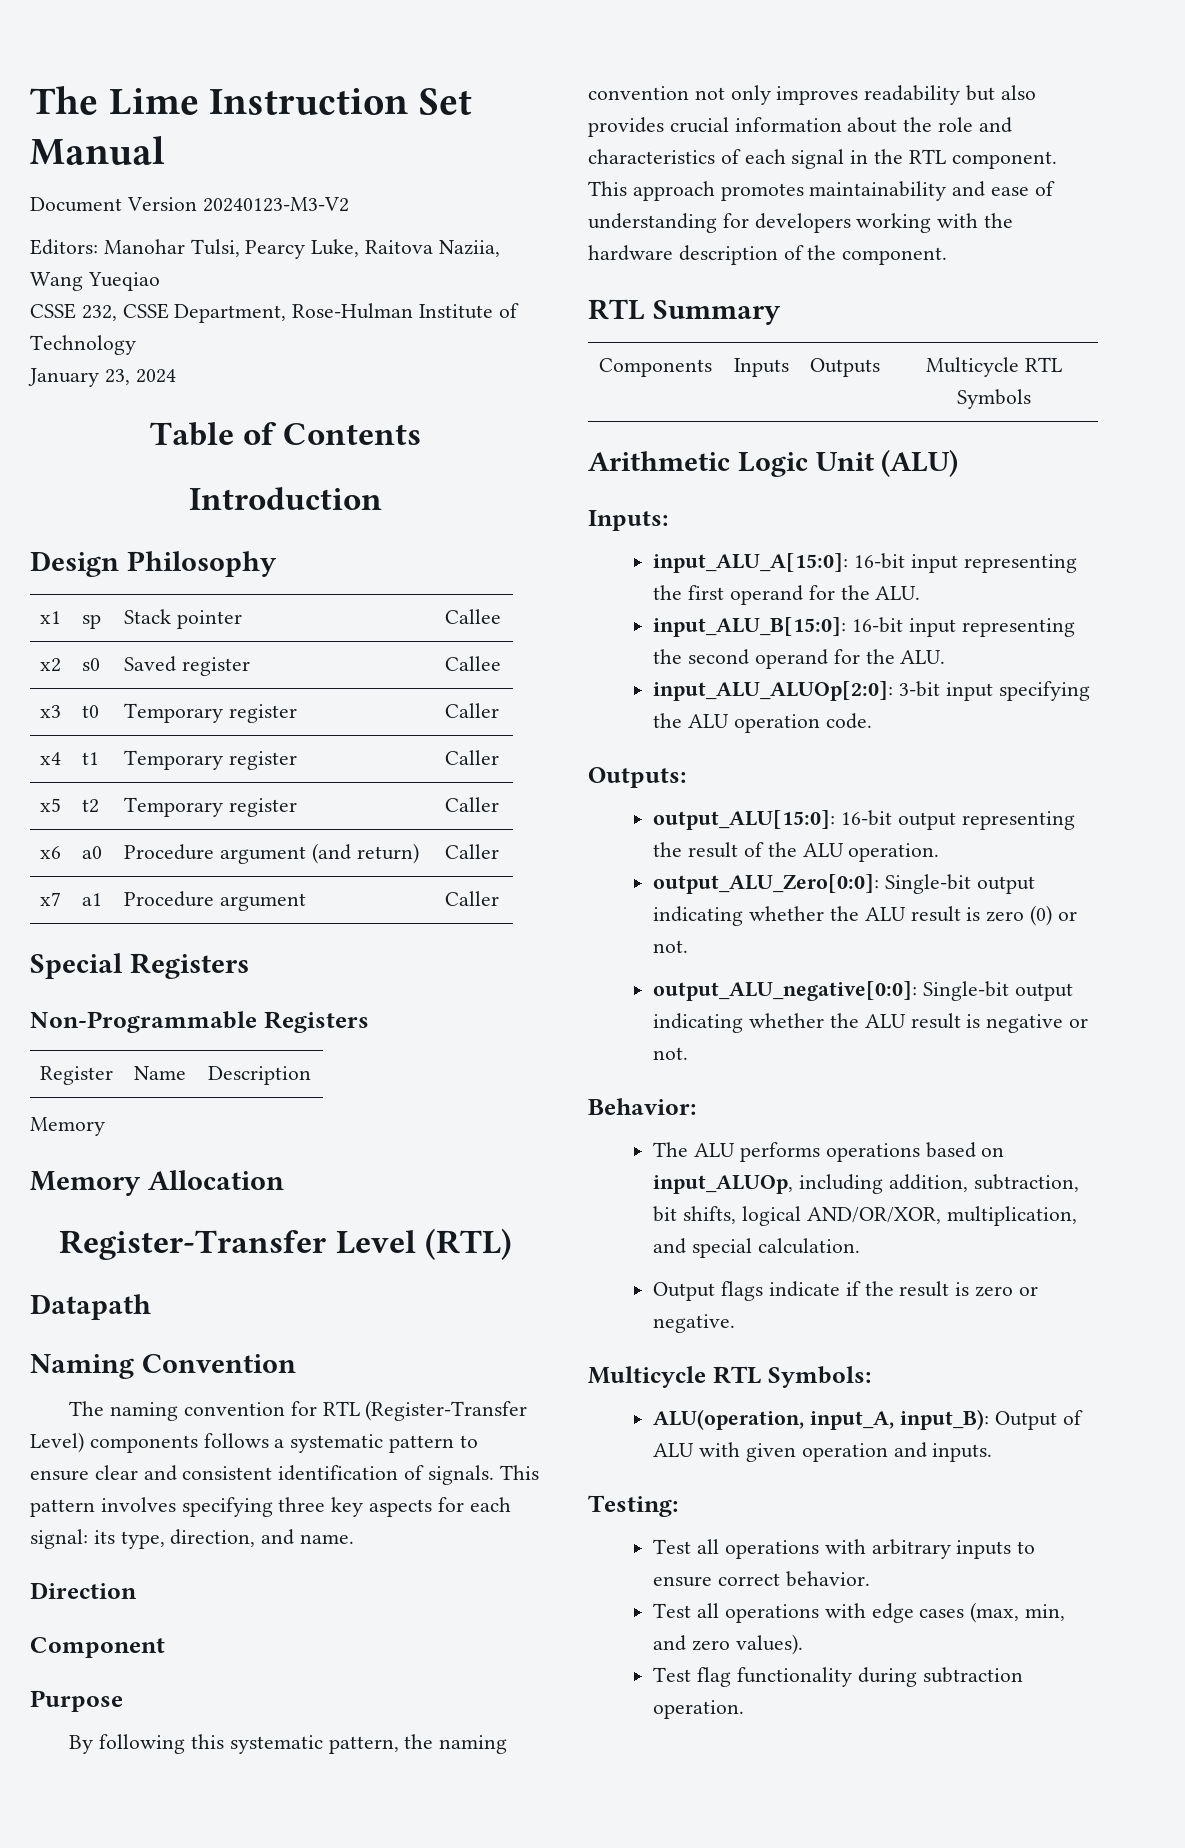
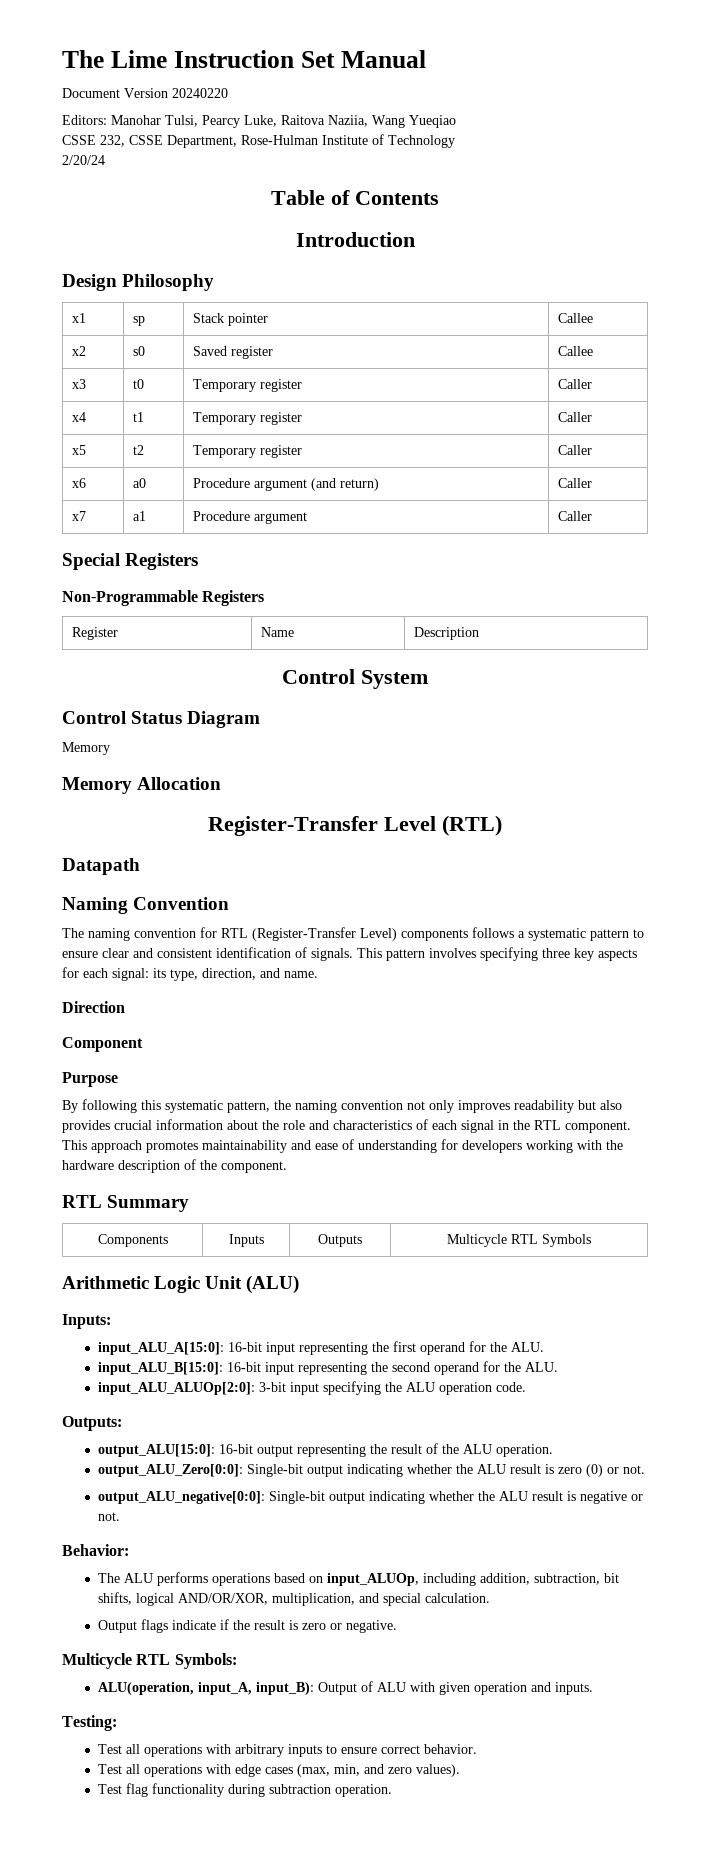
[202,197,349,212] 20240123-M3-V2 -> [172,88,228,98] 20240220
[28,368,176,387] January 23, 2024 -> [62,155,105,165] 2/20/24
(312, 1075) none -> [282,669,428,689] [62,711,261,728] // Control System // Control Status Diagram

